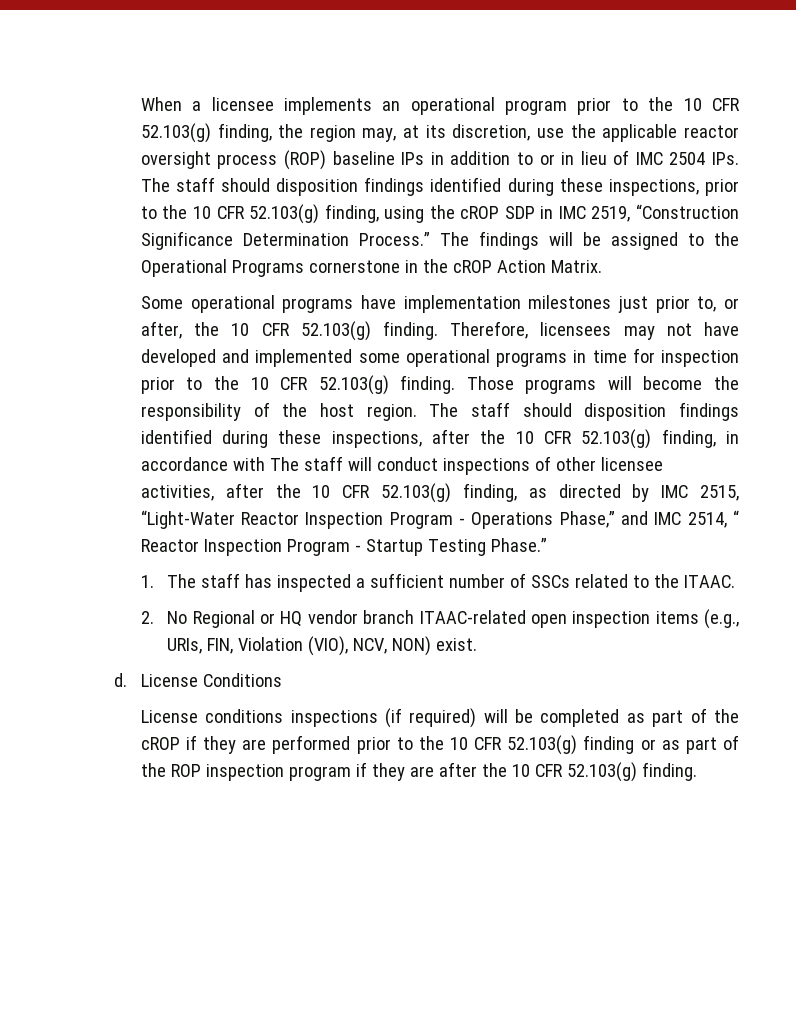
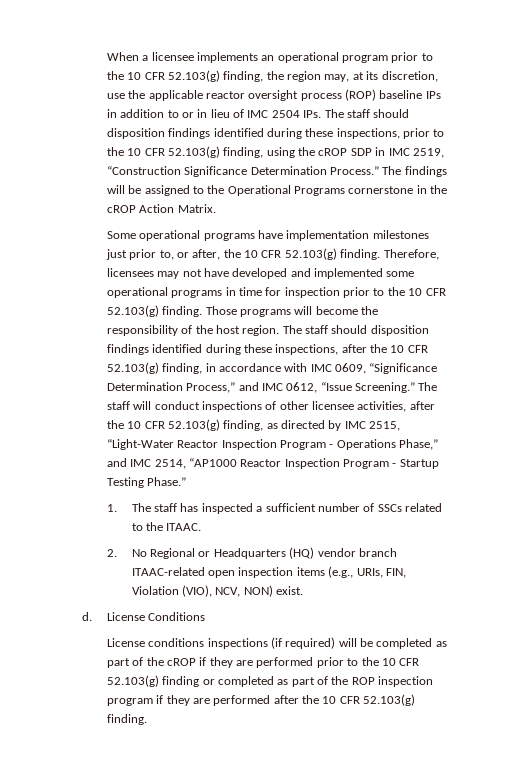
(265, 464) none -> [310,363,438,374] [106,382,416,393] IMC 0609, “Significance Determination Process,” and IMC 0612, “Issue Screening.”
[732,510,739,525] “ -> [188,458,237,467] “AP1000
[280,611,303,627] HQ -> [213,547,315,559] Headquarters (HQ)
(656, 744) none -> [217,676,274,687] completed
(434, 771) none -> [213,695,271,706] performed

